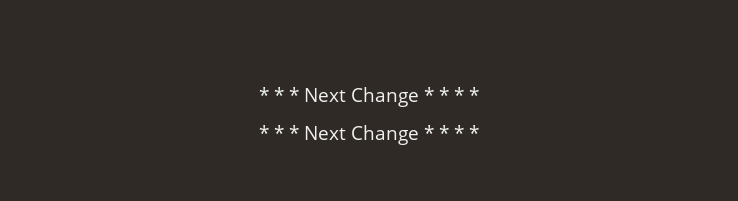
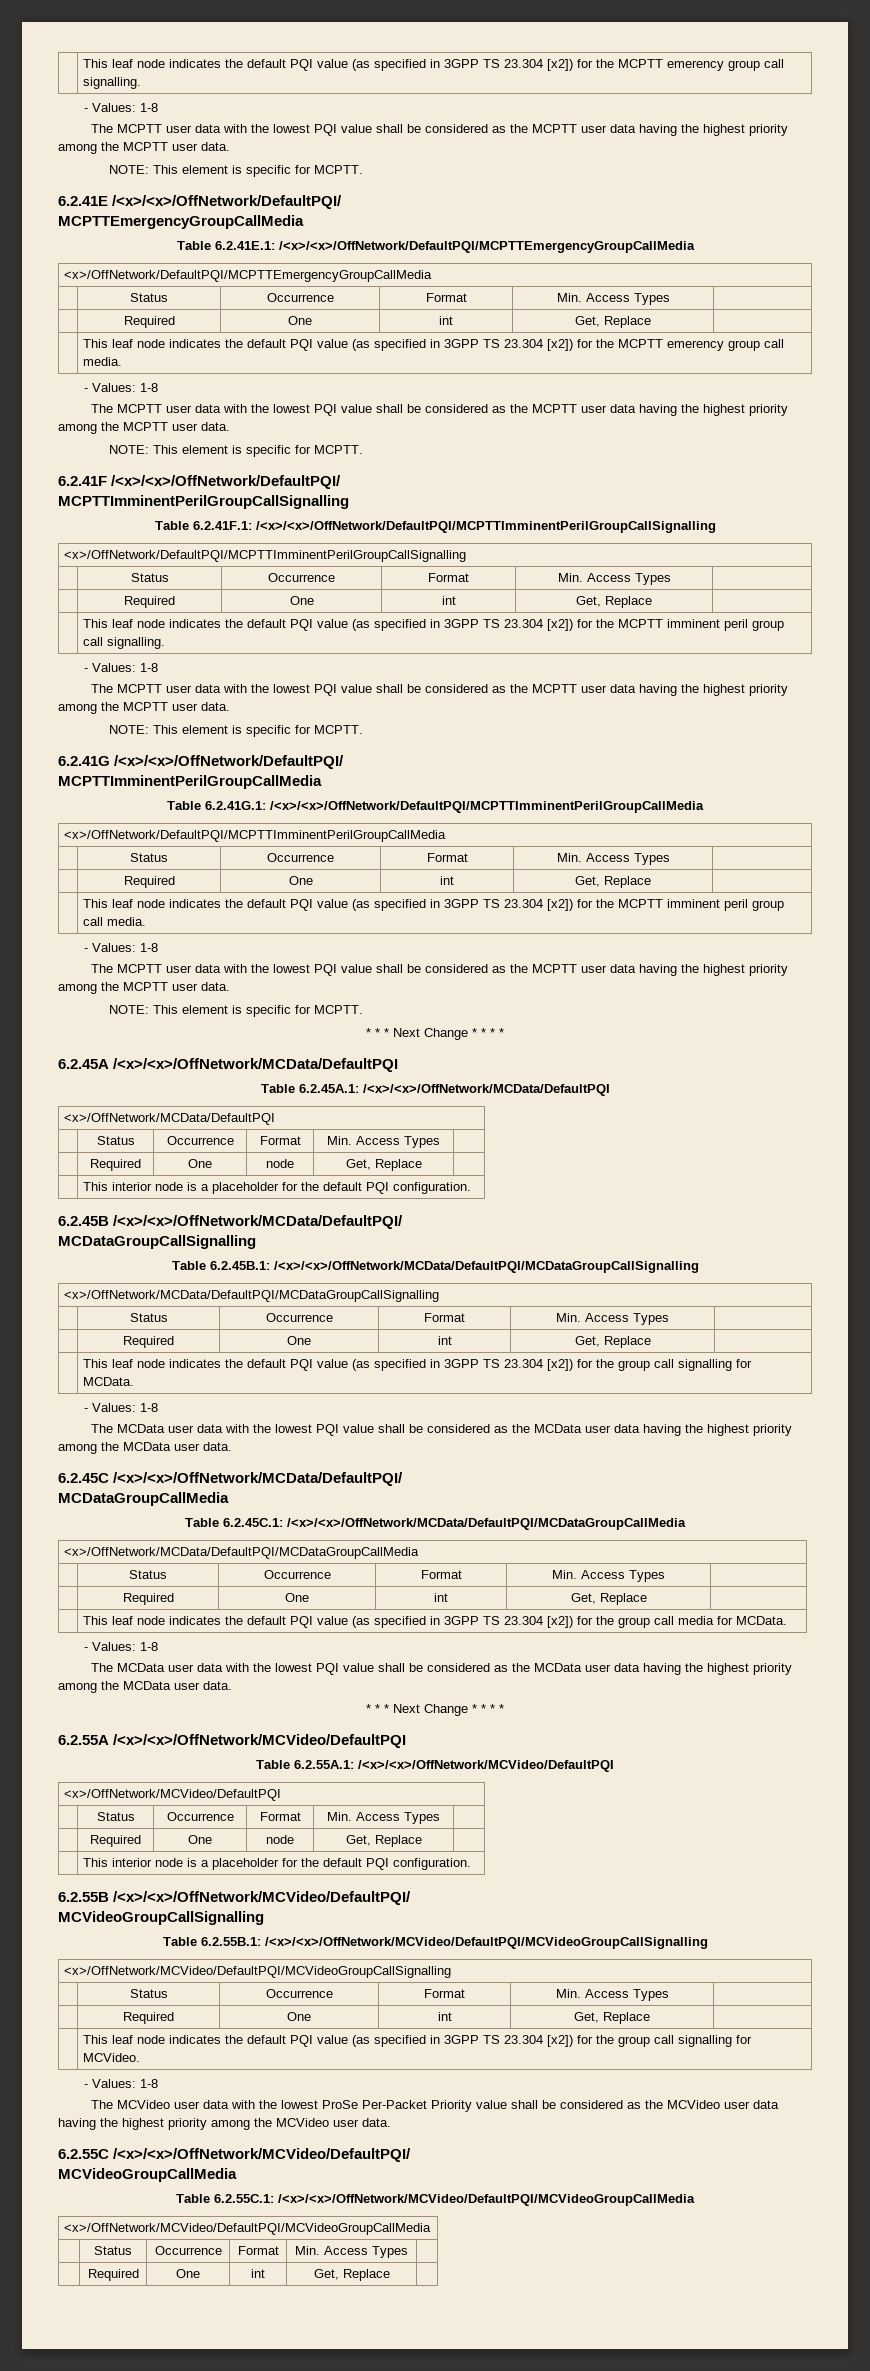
[259,87,479,107] [259,125,479,145] * * * Next Change * * * * // * * * Next Change * * * * -> [83,59,785,71] [83,77,142,89] [83,103,158,112] [90,124,788,136] [58,142,230,154] [108,165,363,177] [58,195,343,209] [58,215,304,229] [176,241,695,253] [64,270,433,282] [130,293,168,302] [266,293,334,302] [425,293,467,302] [556,293,670,305] [123,316,175,328] [288,316,312,325] [439,316,453,325] [575,316,651,328] [83,339,785,351] [83,357,123,366] [83,383,158,392] [90,404,788,416] [58,422,230,434] [108,445,363,457] [58,475,342,489] [58,495,349,509] [154,521,716,533] [64,550,467,562] [130,573,169,582] [268,573,335,582] [428,573,469,582] [557,573,671,585] [124,596,175,608] [289,596,314,605] [441,596,456,605] [576,596,652,608] [83,619,785,631] [83,637,166,649] [83,663,158,672] [90,684,788,696] [58,702,230,714] [108,725,363,737] [58,755,345,769] [58,775,322,789] [167,801,704,813] [64,830,447,842] [130,853,168,862] [267,853,334,862] [426,853,468,862] [556,853,670,865] [123,876,175,888] [288,876,313,885] [440,876,454,885] [575,876,651,888] [83,899,785,911] [83,917,147,926] [83,943,158,952] [90,964,788,976] [58,982,230,994] [108,1005,363,1017] [366,1028,504,1040] [58,1058,399,1072] [260,1084,610,1096] [64,1113,276,1125] [96,1136,135,1145] [166,1136,234,1145] [259,1136,301,1145] [327,1136,440,1148] [90,1159,141,1171] [188,1159,212,1168] [266,1159,294,1168] [345,1159,422,1171] [83,1182,472,1194] [58,1215,404,1229] [58,1235,256,1249] [171,1261,699,1273] [64,1290,440,1302] [129,1313,168,1322] [265,1313,333,1322] [424,1313,465,1322] [556,1313,669,1325] [123,1336,174,1348] [287,1336,311,1345] [437,1336,452,1345] [574,1336,651,1348] [83,1359,753,1371] [83,1377,135,1386] [83,1403,158,1412] [90,1424,792,1436] [58,1442,232,1454] [58,1472,404,1486] [58,1492,229,1506] [185,1518,686,1530] [64,1547,420,1559] [129,1570,167,1579] [263,1570,331,1579] [420,1570,462,1579] [552,1570,665,1582] [122,1593,174,1605] [285,1593,309,1602] [434,1593,448,1602] [570,1593,647,1605] [83,1616,788,1628] [83,1642,158,1651] [90,1663,792,1675] [58,1681,232,1693] [366,1704,504,1716] [58,1734,407,1748] [256,1760,614,1772] [64,1789,282,1801] [96,1812,135,1821] [166,1812,234,1821] [259,1812,301,1821] [327,1812,440,1824] [90,1835,141,1847] [188,1835,212,1844] [266,1835,294,1844] [345,1835,422,1847] [83,1858,472,1870] [58,1891,412,1905] [58,1911,264,1925] [162,1937,708,1949] [64,1966,452,1978] [129,1989,168,1998] [265,1989,333,1998] [424,1989,465,1998] [555,1989,669,2001] [123,2012,174,2024] [287,2012,311,2021] [437,2012,452,2021] [574,2012,650,2024] [83,2035,753,2047] [83,2053,141,2062] [83,2079,158,2088] [90,2100,779,2112] [58,2118,391,2130] [58,2148,412,2162] [58,2168,237,2182] [176,2194,695,2206] [64,2223,432,2235] [94,2246,132,2255] [154,2246,222,2255] [237,2246,279,2255] [295,2246,408,2258] [87,2269,139,2281] [176,2269,200,2278] [251,2269,265,2278] [313,2269,390,2281] | This leaf node indicates the default PQI value (as specified in 3GPP TS 23.304 [x2]) for the MCPTT emerency group call signalling. // - Values: 1-8 // The MCPTT user data with the lowest PQI value shall be considered as the MCPTT user data having the highest priority among the MCPTT user data. // NOTE: This element is specific for MCPTT. // 6.2.41E /<x>/<x>/OffNetwork/DefaultPQI/ // MCPTTEmergencyGroupCallMedia // Table 6.2.41E.1: /<x>/<x>/OffNetwork/DefaultPQI/MCPTTEmergencyGroupCallMedia // <x>/OffNetwork/DefaultPQI/MCPTTEmergencyGroupCallMedia // | Status | Occurrence | Format | Min. Access Types | // | Required | One | int | Get, Replace | // | This leaf node indicates the default PQI value (as specified in 3GPP TS 23.304 [x2]) for the MCPTT emerency group call media. // - Values: 1-8 // The MCPTT user data with the lowest PQI value shall be considered as the MCPTT user data having the highest priority among the MCPTT user data. // NOTE: This element is specific for MCPTT. // 6.2.41F /<x>/<x>/OffNetwork/DefaultPQI/ // MCPTTImminentPerilGroupCallSignalling // Table 6.2.41F.1: /<x>/<x>/OffNetwork/DefaultPQI/MCPTTImminentPerilGroupCallSignalling // <x>/OffNetwork/DefaultPQI/MCPTTImminentPerilGroupCallSignalling // | Status | Occurrence | Format | Min. Access Types | // | Required | One | int | Get, Replace | // | This leaf node indicates the default PQI value (as specified in 3GPP TS 23.304 [x2]) for the MCPTT imminent peril group call signalling. // - Values: 1-8 // The MCPTT user data with the lowest PQI value shall be considered as the MCPTT user data having the highest priority among the MCPTT user data. // NOTE: This element is specific for MCPTT. // 6.2.41G /<x>/<x>/OffNetwork/DefaultPQI/ // MCPTTImminentPerilGroupCallMedia // Table 6.2.41G.1: /<x>/<x>/OffNetwork/DefaultPQI/MCPTTImminentPerilGroupCallMedia // <x>/OffNetwork/DefaultPQI/MCPTTImminentPerilGroupCallMedia // | Status | Occurrence | Format | Min. Access Types | // | Required | One | int | Get, Replace | // | This leaf node indicates the default PQI value (as specified in 3GPP TS 23.304 [x2]) for the MCPTT imminent peril group call media. // - Values: 1-8 // The MCPTT user data with the lowest PQI value shall be considered as the MCPTT user data having the highest priority among the MCPTT user data. // NOTE: This element is specific for MCPTT. // * * * Next Change * * * * // 6.2.45A /<x>/<x>/OffNetwork/MCData/DefaultPQI // Table 6.2.45A.1: /<x>/<x>/OffNetwork/MCData/DefaultPQI // <x>/OffNetwork/MCData/DefaultPQI // | Status | Occurrence | Format | Min. Access Types | // | Required | One | node | Get, Replace | // | This interior node is a placeholder for the default PQI configuration. // 6.2.45B /<x>/<x>/OffNetwork/MCData/DefaultPQI/ // MCDataGroupCallSignalling // Table 6.2.45B.1: /<x>/<x>/OffNetwork/MCData/DefaultPQI/MCDataGroupCallSignalling // <x>/OffNetwork/MCData/DefaultPQI/MCDataGroupCallSignalling // | Status | Occurrence | Format | Min. Access Types | // | Required | One | int | Get, Replace | // | This leaf node indicates the default PQI value (as specified in 3GPP TS 23.304 [x2]) for the group call signalling for MCData. // - Values: 1-8 // The MCData user data with the lowest PQI value shall be considered as the MCData user data having the highest priority among the MCData user data. // 6.2.45C /<x>/<x>/OffNetwork/MCData/DefaultPQI/ // MCDataGroupCallMedia // Table 6.2.45C.1: /<x>/<x>/OffNetwork/MCData/DefaultPQI/MCDataGroupCallMedia // <x>/OffNetwork/MCData/DefaultPQI/MCDataGroupCallMedia // | Status | Occurrence | Format | Min. Access Types | // | Required | One | int | Get, Replace | // | This leaf node indicates the default PQI value (as specified in 3GPP TS 23.304 [x2]) for the group call media for MCData. // - Values: 1-8 // The MCData user data with the lowest PQI value shall be considered as the MCData user data having the highest priority among the MCData user data. // * * * Next Change * * * * // 6.2.55A /<x>/<x>/OffNetwork/MCVideo/DefaultPQI // Table 6.2.55A.1: /<x>/<x>/OffNetwork/MCVideo/DefaultPQI // <x>/OffNetwork/MCVideo/DefaultPQI // | Status | Occurrence | Format | Min. Access Types | // | Required | One | node | Get, Replace | // | This interior node is a placeholder for the default PQI configuration. // 6.2.55B /<x>/<x>/OffNetwork/MCVideo/DefaultPQI/ // MCVideoGroupCallSignalling // Table 6.2.55B.1: /<x>/<x>/OffNetwork/MCVideo/DefaultPQI/MCVideoGroupCallSignalling // <x>/OffNetwork/MCVideo/DefaultPQI/MCVideoGroupCallSignalling // | Status | Occurrence | Format | Min. Access Types | // | Required | One | int | Get, Replace | // | This leaf node indicates the default PQI value (as specified in 3GPP TS 23.304 [x2]) for the group call signalling for MCVideo. // - Values: 1-8 // The MCVideo user data with the lowest ProSe Per-Packet Priority value shall be considered as the MCVideo user data having the highest priority among the MCVideo user data. // 6.2.55C /<x>/<x>/OffNetwork/MCVideo/DefaultPQI/ // MCVideoGroupCallMedia // Table 6.2.55C.1: /<x>/<x>/OffNetwork/MCVideo/DefaultPQI/MCVideoGroupCallMedia // <x>/OffNetwork/MCVideo/DefaultPQI/MCVideoGroupCallMedia // | Status | Occurrence | Format | Min. Access Types | // | Required | One | int | Get, Replace |

